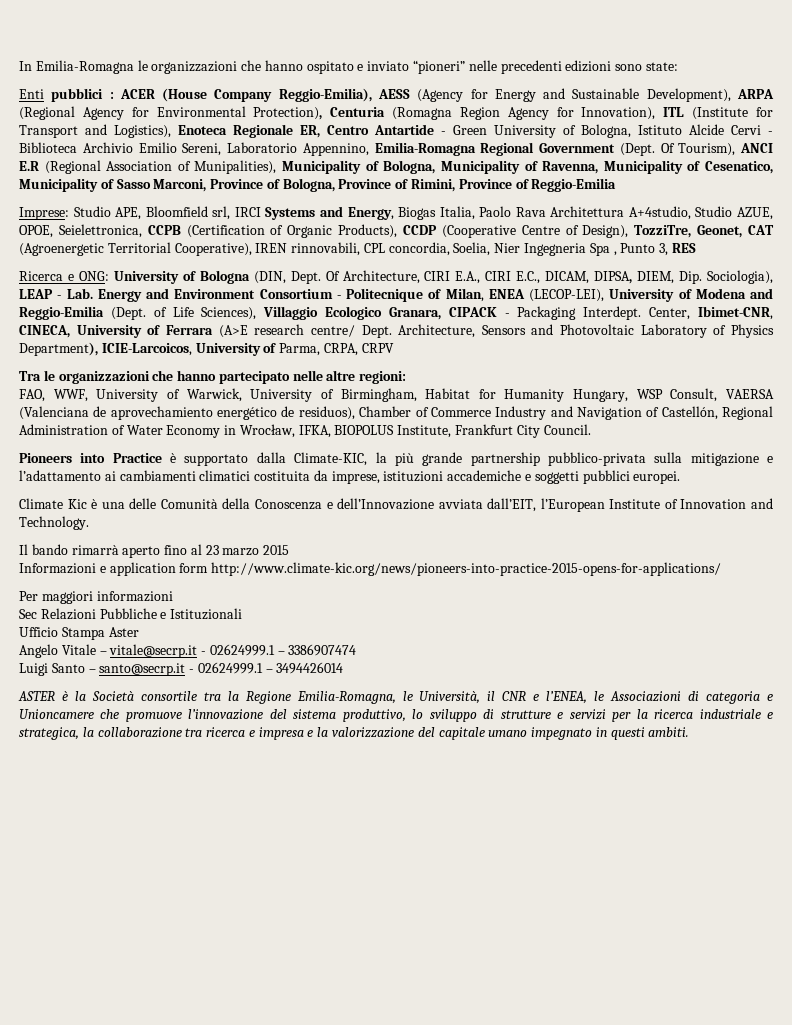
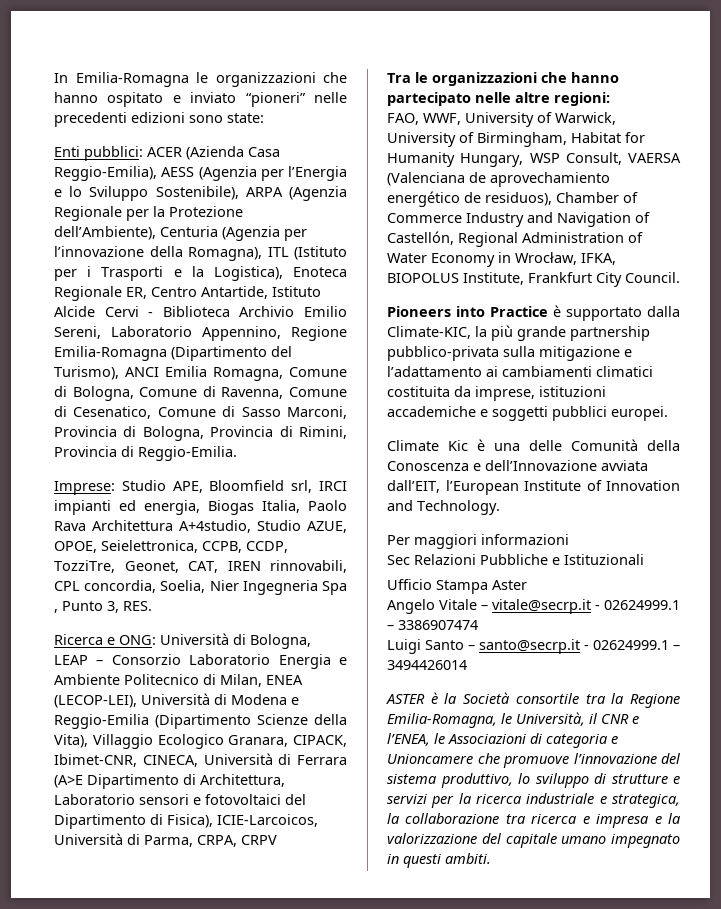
[51,88,775,102] [19,106,773,120] [19,124,631,138] pubblici : ACER (House Company Reggio-Emilia), AESS (Agency for Energy and Sustainable Development), ARPA (Regional Agency for Environmental Protection), Centuria (Romagna Region Agency for Innovation), ITL (Institute for Transport and Logistics), Enoteca Regionale ER, Centro Antartide - Green University of Bologna, -> [84,146,280,161] [54,166,347,181] [54,186,347,201] [54,206,243,221] [54,226,307,241] [54,246,347,261] [54,266,347,281] [54,286,268,301] pubblici: ACER (Azienda Casa Reggio-Emilia), AESS (Agenzia per l’Energia e lo Sviluppo Sostenibile), ARPA (Agenzia Regionale per la Protezione dell’Ambiente), Centuria (Agenzia per l’innovazione della Romagna), ITL (Istituto per i Trasporti e la Logistica), Enoteca Regionale ER, Centro Antartide,
[374,142,773,156] [19,160,774,174] [19,178,617,192] Emilia-Romagna Regional Government (Dept. Of Tourism), ANCI E.R (Regional Association of Munipalities), Municipality of Bologna, Municipality of Ravenna, Municipality of Cesenatico, Municipality of Sasso Marconi, Province of Bologna, Province of Rimini, Province of Reggio-Emilia -> [291,326,347,341] [54,346,292,361] [54,366,347,381] [54,386,347,401] [54,406,347,419] [54,426,347,441] [54,446,237,461] Regione Emilia-Romagna (Dipartimento del Turismo), ANCI Emilia Romagna, Comune di Bologna, Comune di Ravenna, Comune di Cesenatico, Comune di Sasso Marconi, Provincia di Bologna, Provincia di Rimini, Provincia di Reggio-Emilia.
[265,206,394,220] Systems and Energy, -> [54,500,200,515] impianti ed energia,
[147,224,774,238] [19,242,252,256] CCPB (Certification of Organic Products), CCDP (Cooperative Centre of Design), TozziTre, Geonet, CAT (Agroenergetic Territorial Cooperative), -> [202,541,288,553] [54,560,218,573] CCPB, CCDP, TozziTre, Geonet, CAT,
[671,243,696,253] RES -> [123,601,152,611] RES.
[113,270,774,284] [19,288,773,302] [19,306,773,320] [19,324,774,338] [19,342,277,356] University of Bologna (DIN, Dept. Of Architecture, CIRI E.A., CIRI E.C., DICAM, DIPSA, DIEM, Dip. Sociologia), LEAP - Lab. Energy and Environment Consortium - Politecnique of Milan, ENEA (LECOP-LEI), University of Modena and Reggio-Emilia (Dept. of Life Sciences), Villaggio Ecologico Granara, CIPACK - Packaging Interdept. Center, Ibimet-CNR, CINECA, University of Ferrara (A>E research centre/ Dept. Architecture, Sensors and Photovoltaic Laboratory of Physics Department), ICIE-Larcoicos, University of -> [160,633,311,649] [54,654,347,669] [54,674,303,687] [54,693,299,708] [54,714,347,729] [54,734,347,749] [54,753,347,767] [54,774,285,789] [54,794,306,805] [54,814,318,829] [54,833,140,845] Università di Bologna, LEAP – Consorzio Laboratorio Energia e Ambiente Politecnico di Milan, ENEA (LECOP-LEI), Università di Modena e Reggio-Emilia (Dipartimento Scienze della Vita), Villaggio Ecologico Granara, CIPACK, Ibimet-CNR, CINECA, Università di Ferrara (A>E Dipartimento di Architettura, Laboratorio sensori e fotovoltaici del Dipartimento di Fisica), ICIE-Larcoicos, Università di
[19,544,290,558] [19,562,722,576] // Il bando rimarrà aperto fino al 23 marzo 2015 // Informazioni e application form http://www.climate-kic.org/news/pioneers-into-practice-2015-opens-for-applications/ -> (500, 507) none

